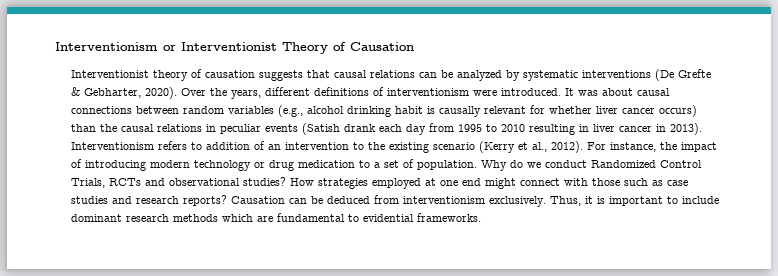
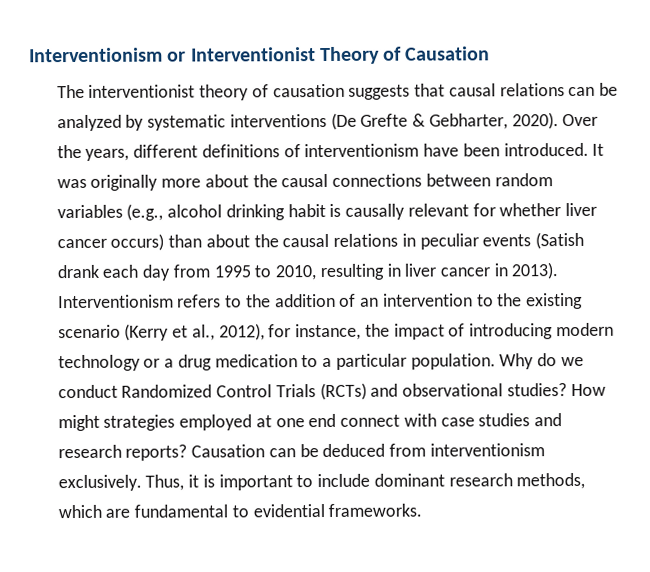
[70,70,149,78] Interventionist -> [56,84,196,99] The interventionist
[472,90,497,96] were -> [423,143,500,157] have been
[601,88,633,96] about -> [90,174,278,191] originally more about the
(96, 128) none -> [205,234,250,248] about
[500,124,525,132] 2010 -> [275,265,317,281] 2010,
(202, 146) none -> [245,294,271,308] the
[550,141,606,153] 2012). For -> [218,323,292,341] 2012), for
(265, 165) none -> [164,358,175,368] a
[383,159,414,168] set of -> [335,353,407,370] particular
[70,178,141,188] Trials, RCTs -> [275,382,367,401] Trials (RCTs)
(314, 182) none -> [57,414,100,432] might
[484,178,516,189] might -> (337, 420) none
[591,178,663,186] those such as -> (437, 420) none
[172,214,218,222] methods -> [516,472,586,490] methods,

